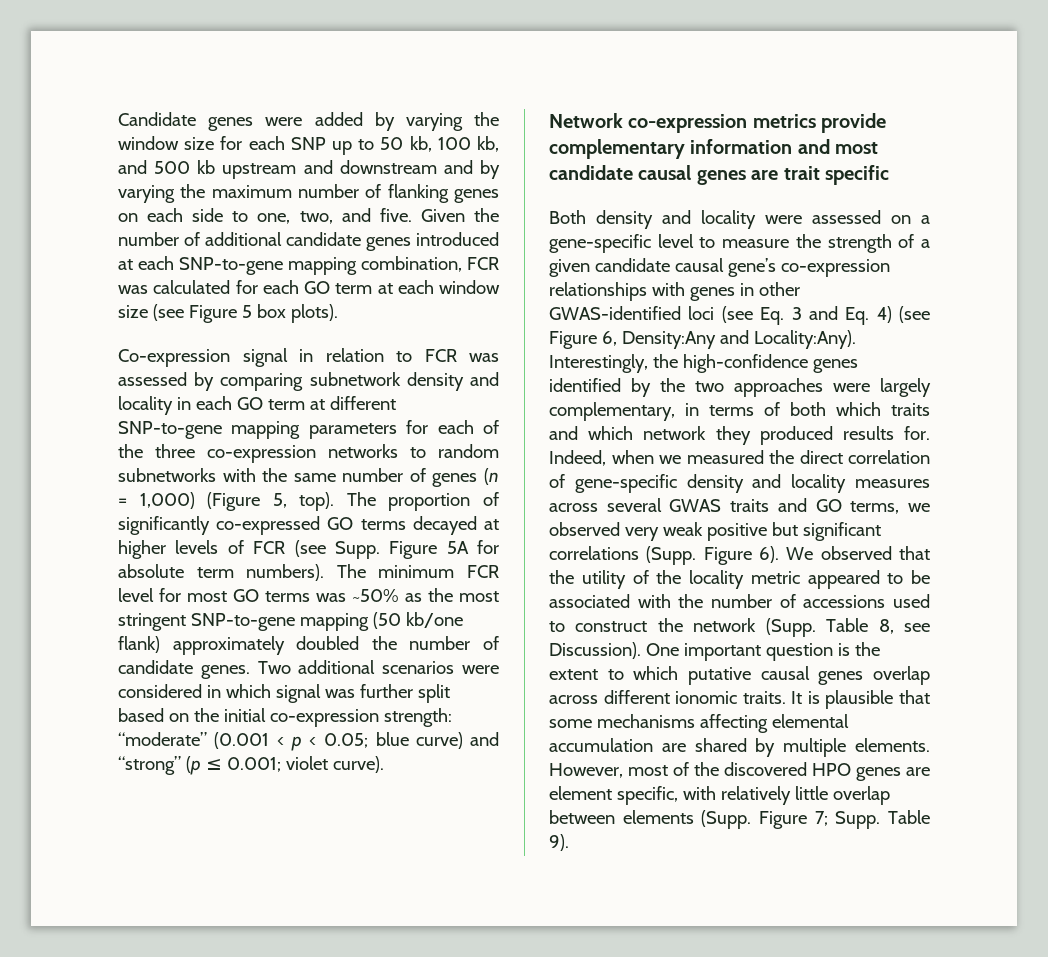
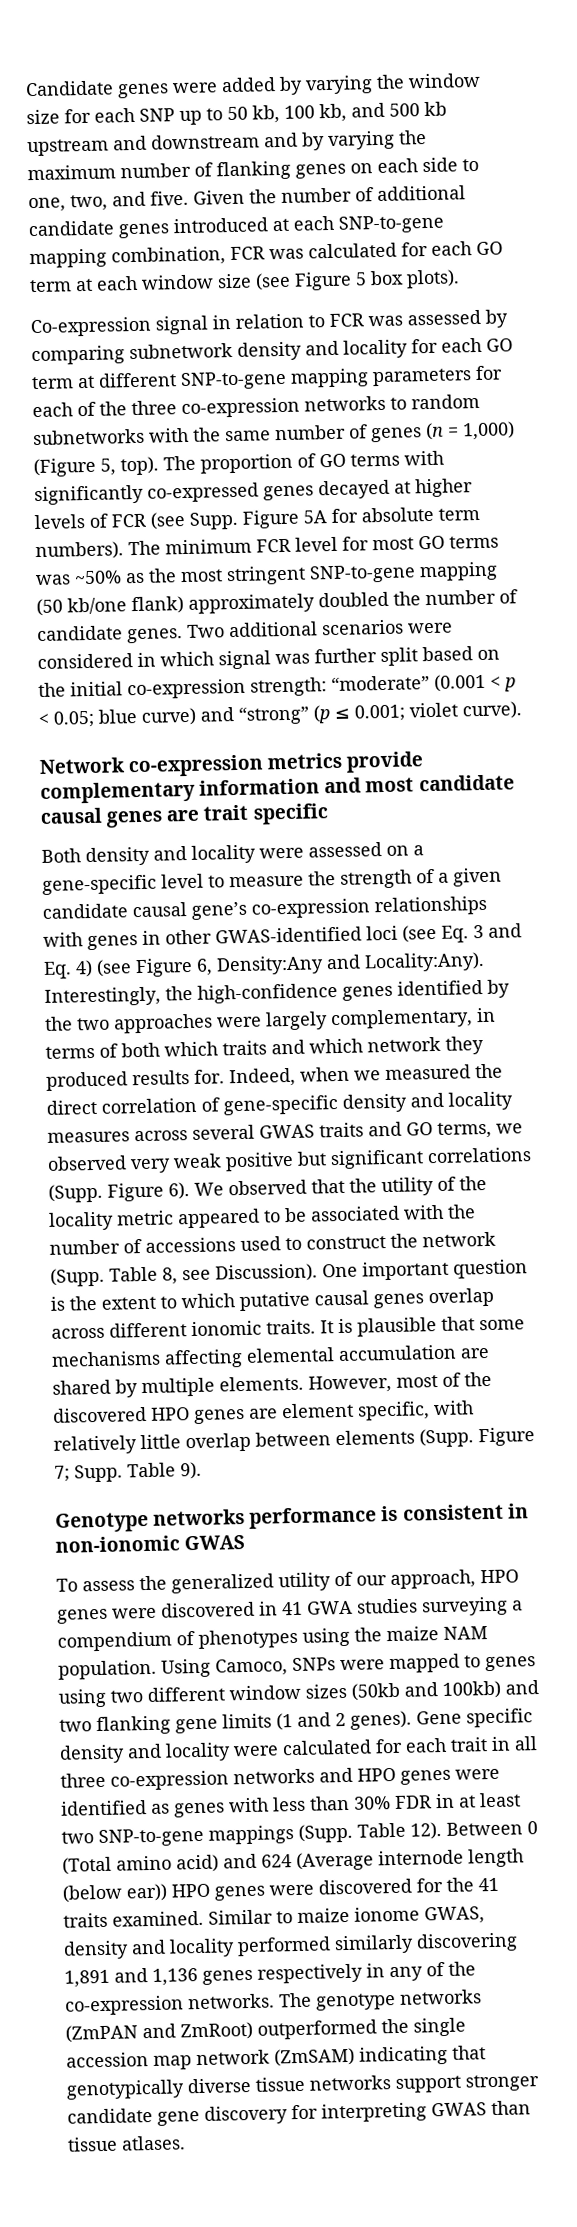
[176,397,191,410] in -> [411,338,438,354] for
[118,516,406,535] significantly co-expressed GO terms -> [319,450,444,468] [34,482,314,506] GO terms with significantly co-expressed genes
(569, 842) none -> [55,1503,529,1533] [55,1534,246,1553] [56,1569,519,1594] [57,1596,523,1624] [57,1626,488,1652] [58,1653,536,1680] [58,1680,539,1708] [59,1708,533,1736] [59,1736,538,1764] [60,1767,500,1791] [61,1792,521,1818] [61,1821,538,1848] [62,1848,524,1875] [62,1877,499,1903] [63,1906,485,1928] [63,1932,518,1960] [64,1961,476,1988] [65,1989,482,2016] [65,2017,466,2043] [66,2045,486,2070] [66,2074,539,2100] [67,2100,531,2126] [67,2135,186,2152] // Genotype networks performance is consistent in non-ionomic GWAS // To assess the generalized utility of our approach, HPO genes were discovered in 41 GWA studies surveying a compendium of phenotypes using the maize NAM population. Using Camoco, SNPs were mapped to genes using two different window sizes (50kb and 100kb) and two flanking gene limits (1 and 2 genes). Gene specific density and locality were calculated for each trait in all three co-expression networks and HPO genes were identified as genes with less than 30% FDR in at least two SNP-to-gene mappings (Supp. Table 12). Between 0 (Total amino acid) and 624 (Average internode length (below ear)) HPO genes were discovered for the 41 traits examined. Similar to maize ionome GWAS, density and locality performed similarly discovering 1,891 and 1,136 genes respectively in any of the co-expression networks. The genotype networks (ZmPAN and ZmRoot) outperformed the single accession map network (ZmSAM) indicating that genotypically diverse tissue networks support stronger candidate gene discovery for interpreting GWAS than tissue atlases.

